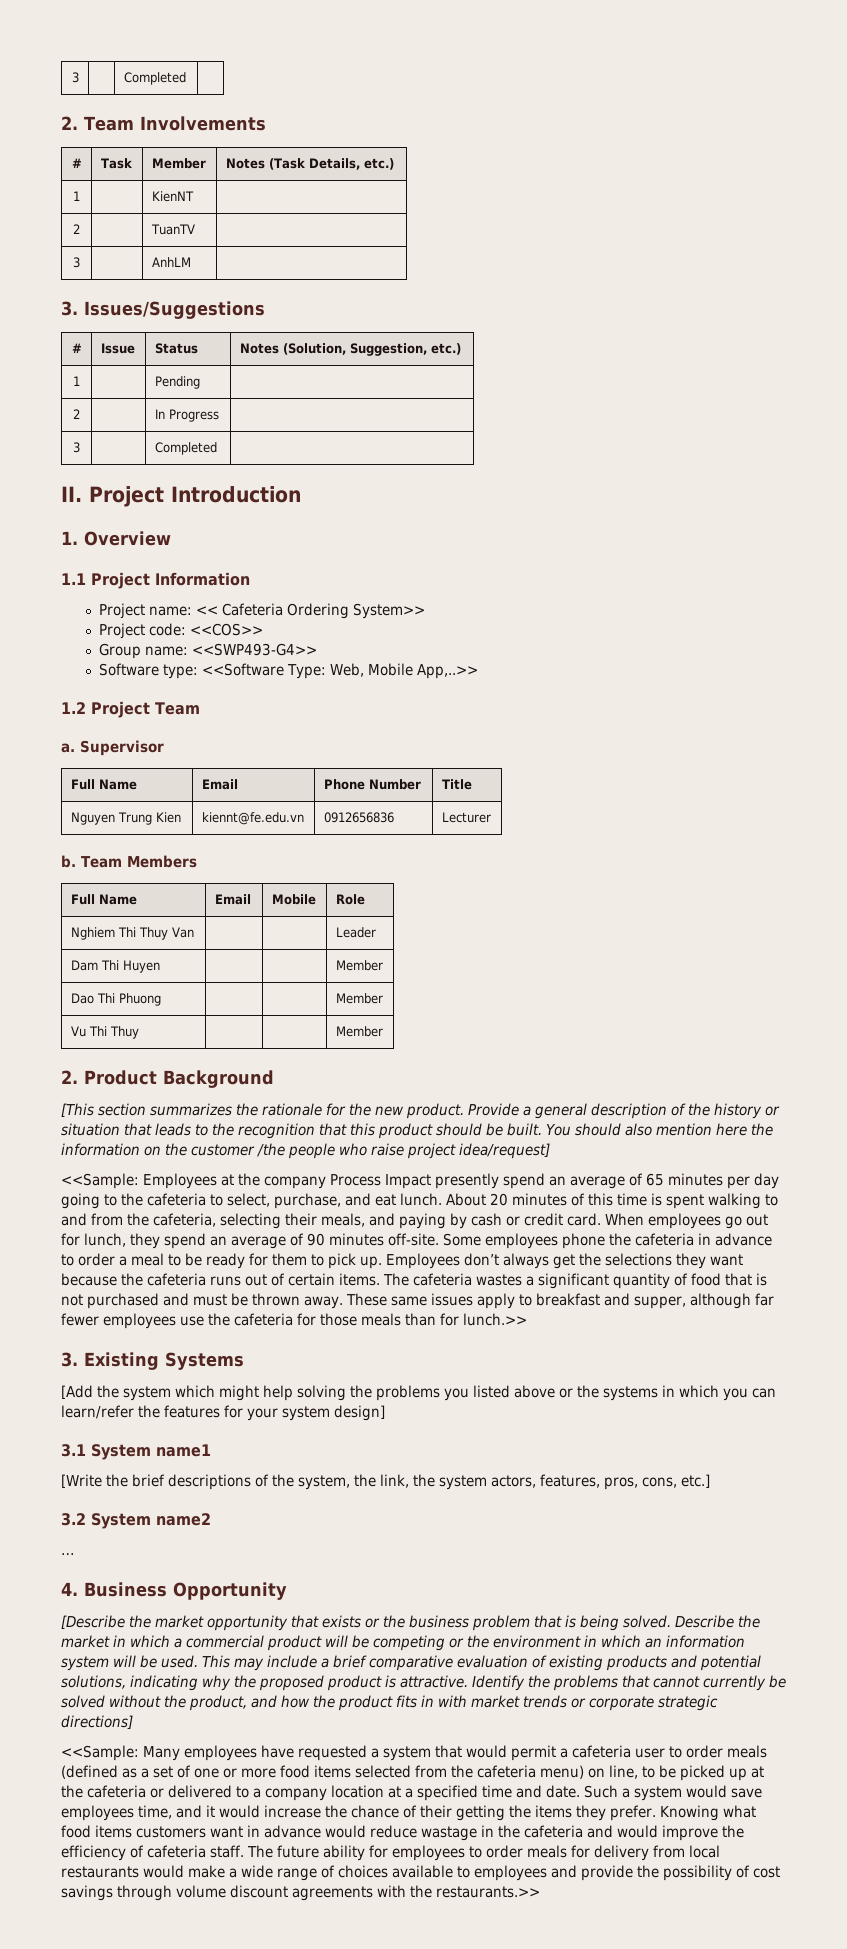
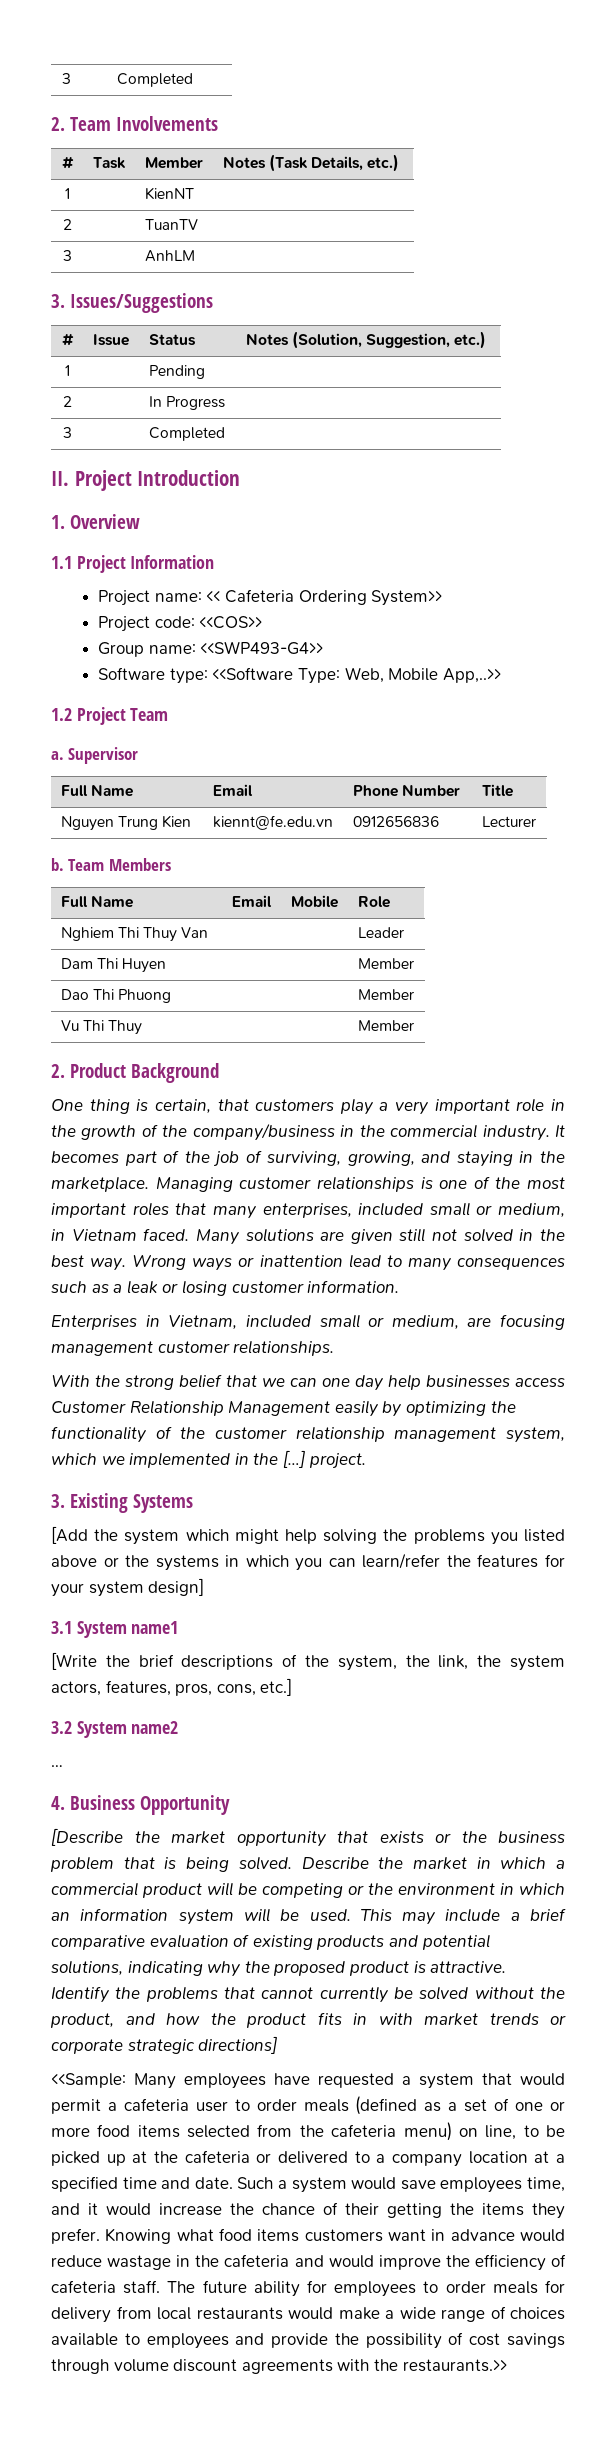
[61,1103,780,1119] [61,1123,773,1139] [61,1143,550,1159] [61,1173,779,1189] [61,1193,778,1209] [61,1213,768,1229] [61,1233,772,1249] [61,1253,743,1269] [61,1273,767,1289] [61,1293,774,1309] [61,1313,527,1329] [This section summarizes the rationale for the new product. Provide a general description of the history or situation that leads to the recognition that this product should be built. You should also mention here the information on the customer /the people who raise project idea/request] // <<Sample: Employees at the company Process Impact presently spend an average of 65 minutes per day going to the cafeteria to select, purchase, and eat lunch. About 20 minutes of this time is spent walking to and from the cafeteria, selecting their meals, and paying by cash or credit card. When employees go out for lunch, they spend an average of 90 minutes off-site. Some employees phone the cafeteria in advance to order a meal to be ready for them to pick up. Employees don’t always get the selections they want because the cafeteria runs out of certain items. The cafeteria wastes a significant quantity of food that is not purchased and must be thrown away. These same issues apply to breakfast and supper, although far fewer employees use the cafeteria for those meals than for lunch.>> -> [51,1098,565,1115] [51,1123,565,1141] [51,1150,565,1167] [51,1176,565,1192] [51,1202,565,1219] [51,1228,565,1245] [51,1254,565,1271] [51,1280,400,1296] [51,1314,565,1330] [51,1340,335,1356] [51,1374,565,1391] [51,1400,516,1417] [51,1426,565,1443] [51,1450,366,1469] One thing is certain, that customers play a very important role in the growth of the company/business in the commercial industry. It becomes part of the job of surviving, growing, and staying in the marketplace. Managing customer relationships is one of the most important roles that many enterprises, included small or medium, in Vietnam faced. Many solutions are given still not solved in the best way. Wrong ways or inattention lead to many consequences such as a leak or losing customer information. // Enterprises in Vietnam, included small or medium, are focusing management customer relationships. // With the strong belief that we can one day help businesses access Customer Relationship Management easily by optimizing the functionality of the customer relationship management system, which we implemented in the […] project.

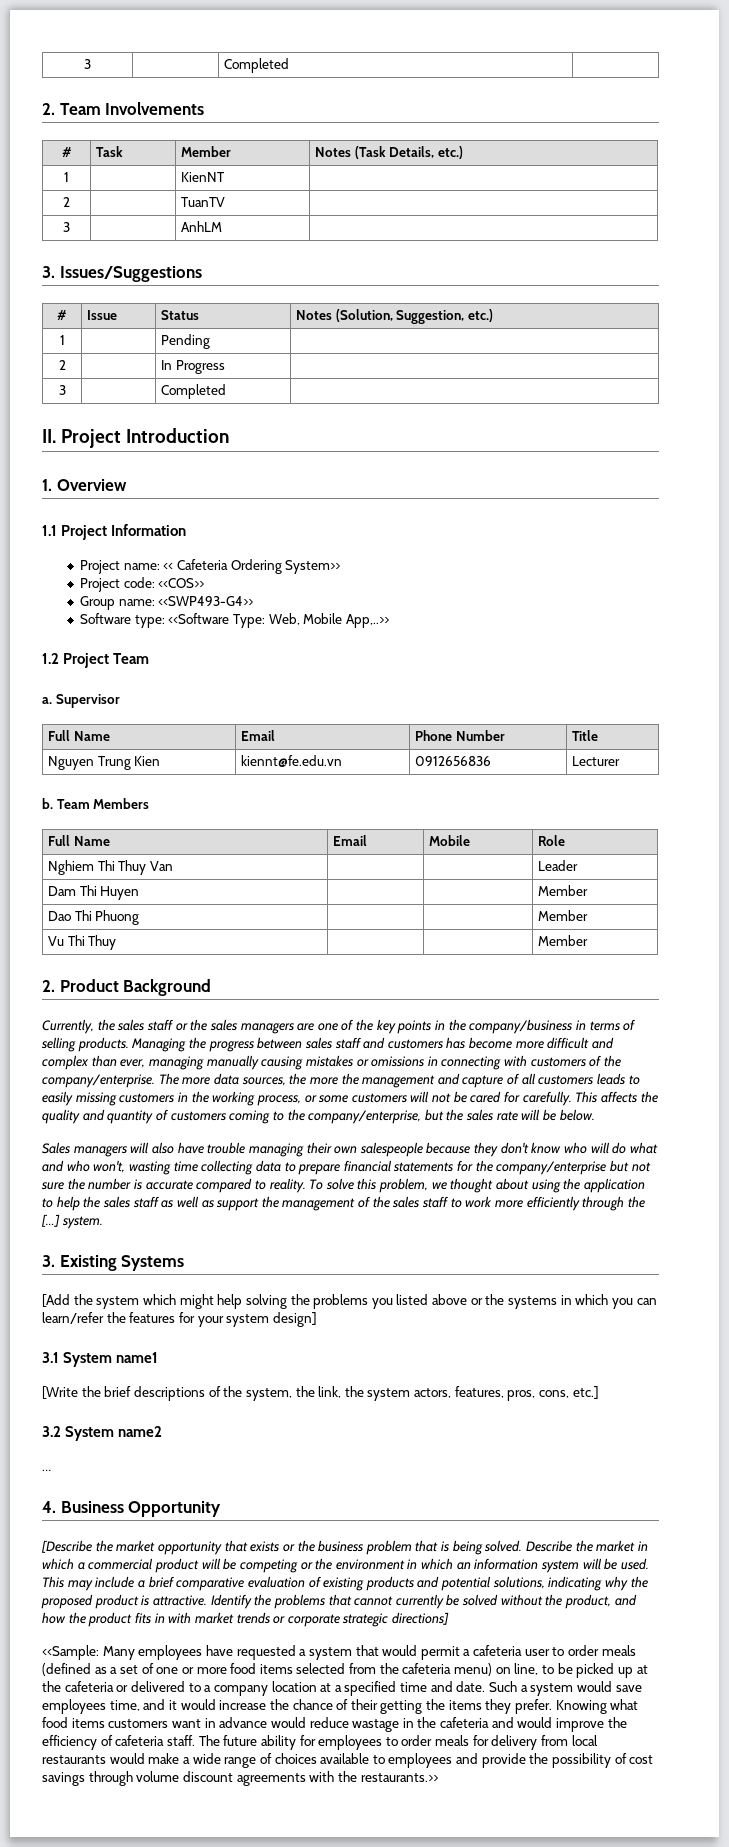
[51,1098,565,1115] [51,1123,565,1141] [51,1150,565,1167] [51,1176,565,1192] [51,1202,565,1219] [51,1228,565,1245] [51,1254,565,1271] [51,1280,400,1296] [51,1314,565,1330] [51,1340,335,1356] [51,1374,565,1391] [51,1400,516,1417] [51,1426,565,1443] [51,1452,249,1468] One thing is certain, that customers play a very important role in the growth of the company/business in the commercial industry. It becomes part of the job of surviving, growing, and staying in the marketplace. Managing customer relationships is one of the most important roles that many enterprises, included small or medium, in Vietnam faced. Many solutions are given still not solved in the best way. Wrong ways or inattention lead to many consequences such as a leak or losing customer information. // Enterprises in Vietnam, included small or medium, are focusing management customer relationships. // With the strong belief that we can one day help businesses access Customer Relationship Management easily by optimizing the functionality of the customer relationship management system, which we implemented in -> [42,1019,636,1034] [41,1037,615,1052] [42,1055,622,1070] [42,1073,640,1088] [42,1091,658,1106] [42,1109,595,1124] [42,1142,658,1157] [42,1160,651,1175] [41,1178,645,1193] [42,1196,625,1211] Currently, the sales staff or the sales managers are one of the key points in the company/business in terms of selling products. Managing the progress between sales staff and customers has become more difficult and complex than ever, managing manually causing mistakes or omissions in connecting with customers of the company/enterprise. The more data sources, the more the management and capture of all customers leads to easily missing customers in the working process, or some customers will not be cared for carefully. This affects the quality and quantity of customers coming to the company/enterprise, but the sales rate will be below. // Sales managers will also have trouble managing their own salespeople because they don't know who will do what and who won't, wasting time collecting data to prepare financial statements for the company/enterprise but not sure the number is accurate compared to reality. To solve this problem, we thought about using the application to help the sales staff as well as support the management of the sales staff to work more efficiently through
[308,1453,366,1469] project. -> [61,1216,103,1229] system.

